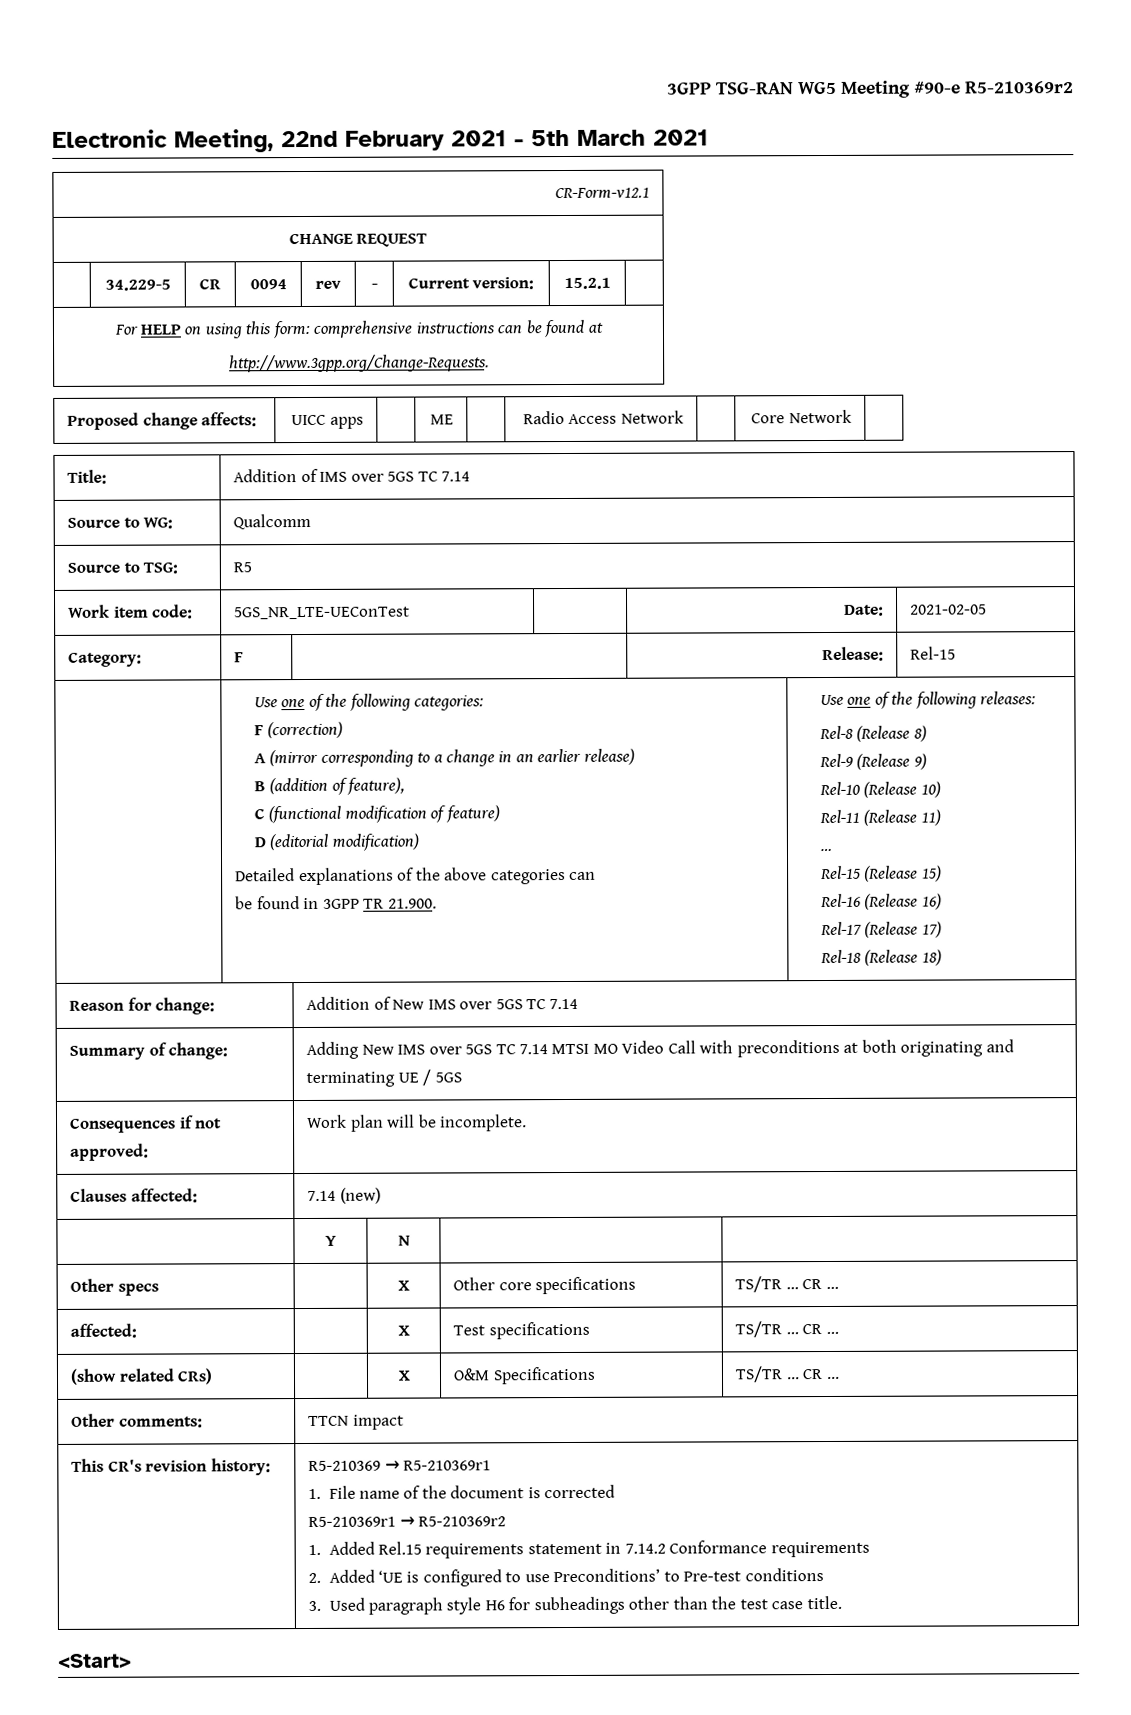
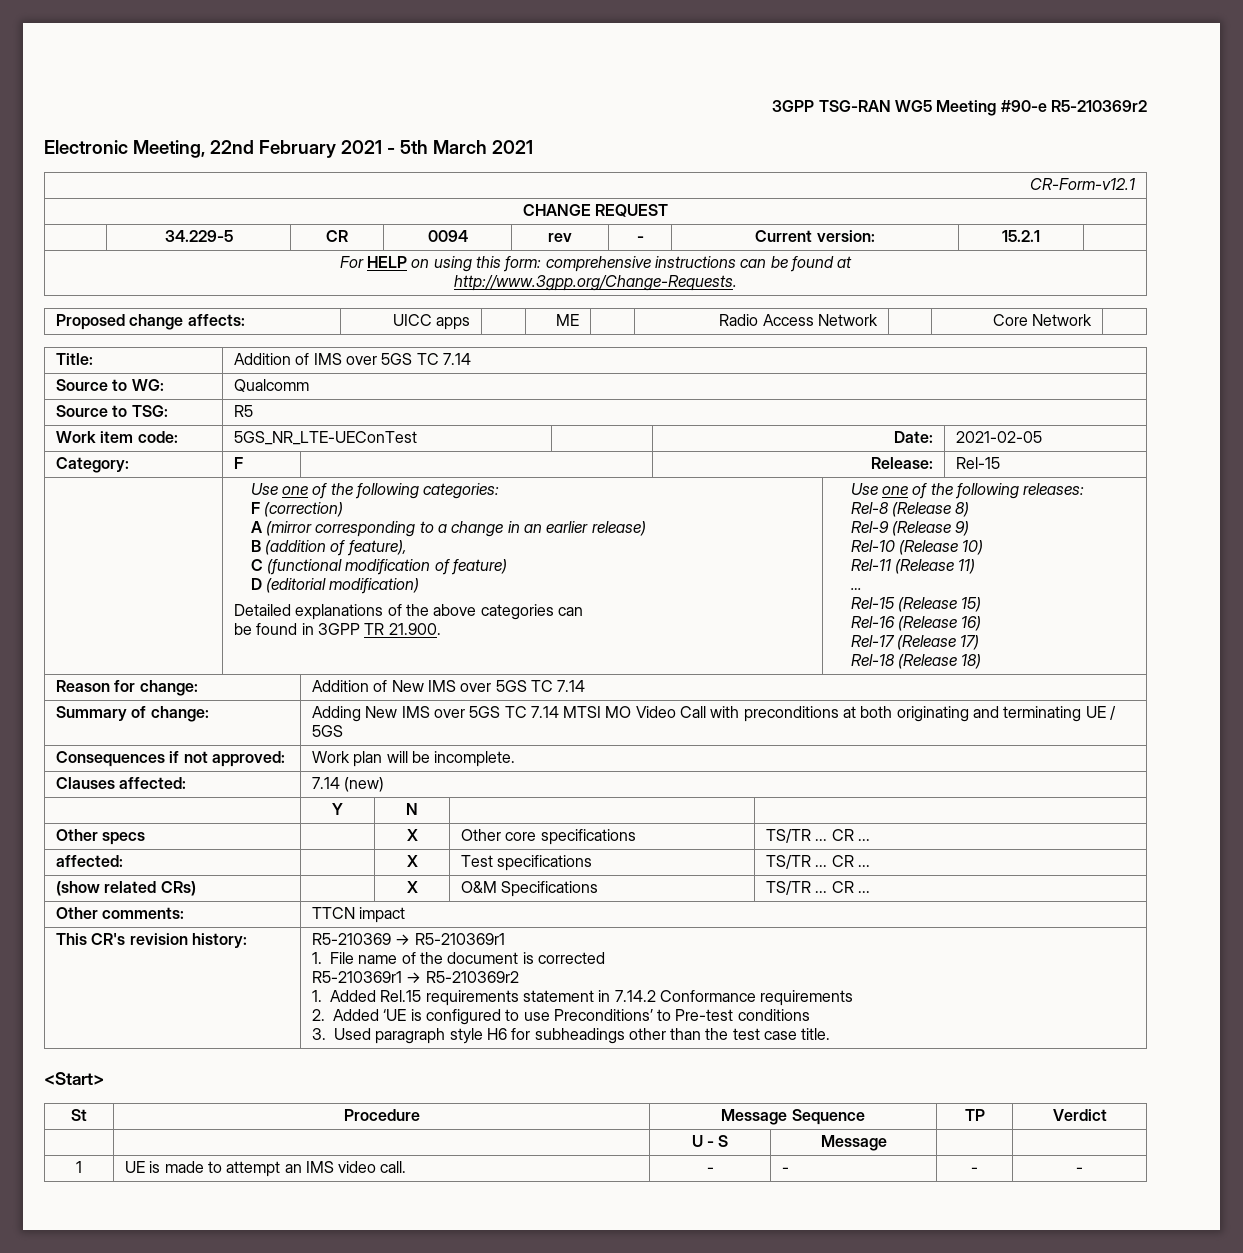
(132, 1661) none -> [71,1109,87,1121] [343,1109,420,1121] [721,1109,865,1125] [964,1109,985,1121] [1052,1109,1107,1121] [691,1135,729,1147] [820,1135,887,1151] [76,1161,82,1173] [124,1161,407,1177] [706,1167,714,1173] [781,1167,789,1173] [971,1167,978,1173] [1076,1167,1083,1173] // St | Procedure | Message Sequence | TP | Verdict // | | U - S | Message | | // 1 | UE is made to attempt an IMS video call. | - | - | - | -

